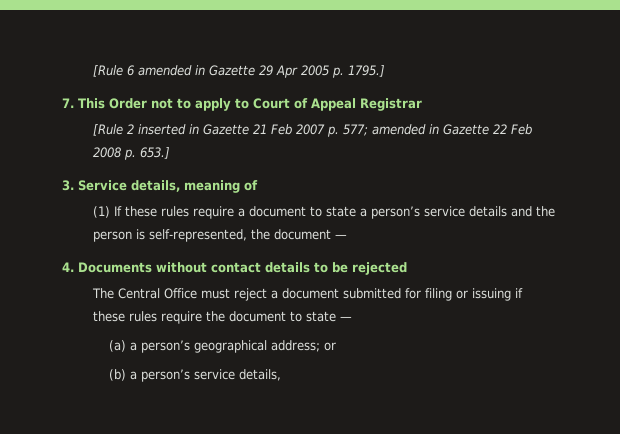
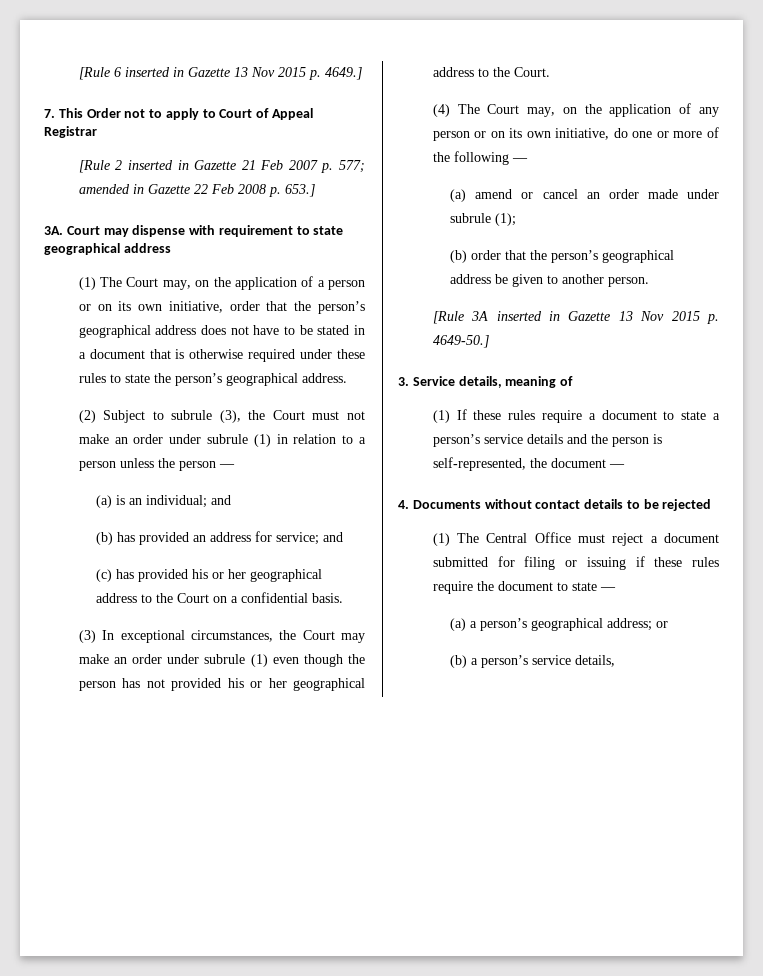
[138,65,386,78] amended in Gazette 29 Apr 2005 p. 1795.] -> [124,67,362,80] inserted in Gazette 13 Nov 2015 p. 4649.]
(171, 153) none -> [44,225,344,237] [44,243,171,255] [78,276,365,290] [78,301,365,314] [78,325,366,338] [78,349,365,362] [78,373,347,386] [78,410,366,423] [78,434,366,447] [78,458,235,471] [96,495,232,508] [96,531,344,545] [96,569,323,582] [96,592,344,603] [78,630,365,643] [78,654,365,667] [78,678,365,691] [432,67,550,77] [432,103,720,117] [432,127,719,141] [432,151,528,165] [450,189,719,202] [450,213,517,226] [450,250,675,263] [450,274,650,287] [432,311,719,324] [432,335,489,348] // 3A. Court may dispense with requirement to state geographical address // (1) The Court may, on the application of a person or on its own initiative, order that the person’s geographical address does not have to be stated in a document that is otherwise required under these rules to state the person’s geographical address. // (2) Subject to subrule (3), the Court must not make an order under subrule (1) in relation to a person unless the person — // (a) is an individual; and // (b) has provided an address for service; and // (c) has provided his or her geographical address to the Court on a confidential basis. // (3) In exceptional circumstances, the Court may make an order under subrule (1) even though the person has not provided his or her geographical address to the Court. // (4) The Court may, on the application of any person or on its own initiative, do one or more of the following — // (a) amend or cancel an order made under subrule (1); // (b) order that the person’s geographical address be given to another person. // [Rule 3A inserted in Gazette 13 Nov 2015 p. 4649-50.]
(407, 268) none -> [432,533,450,546] (1)

